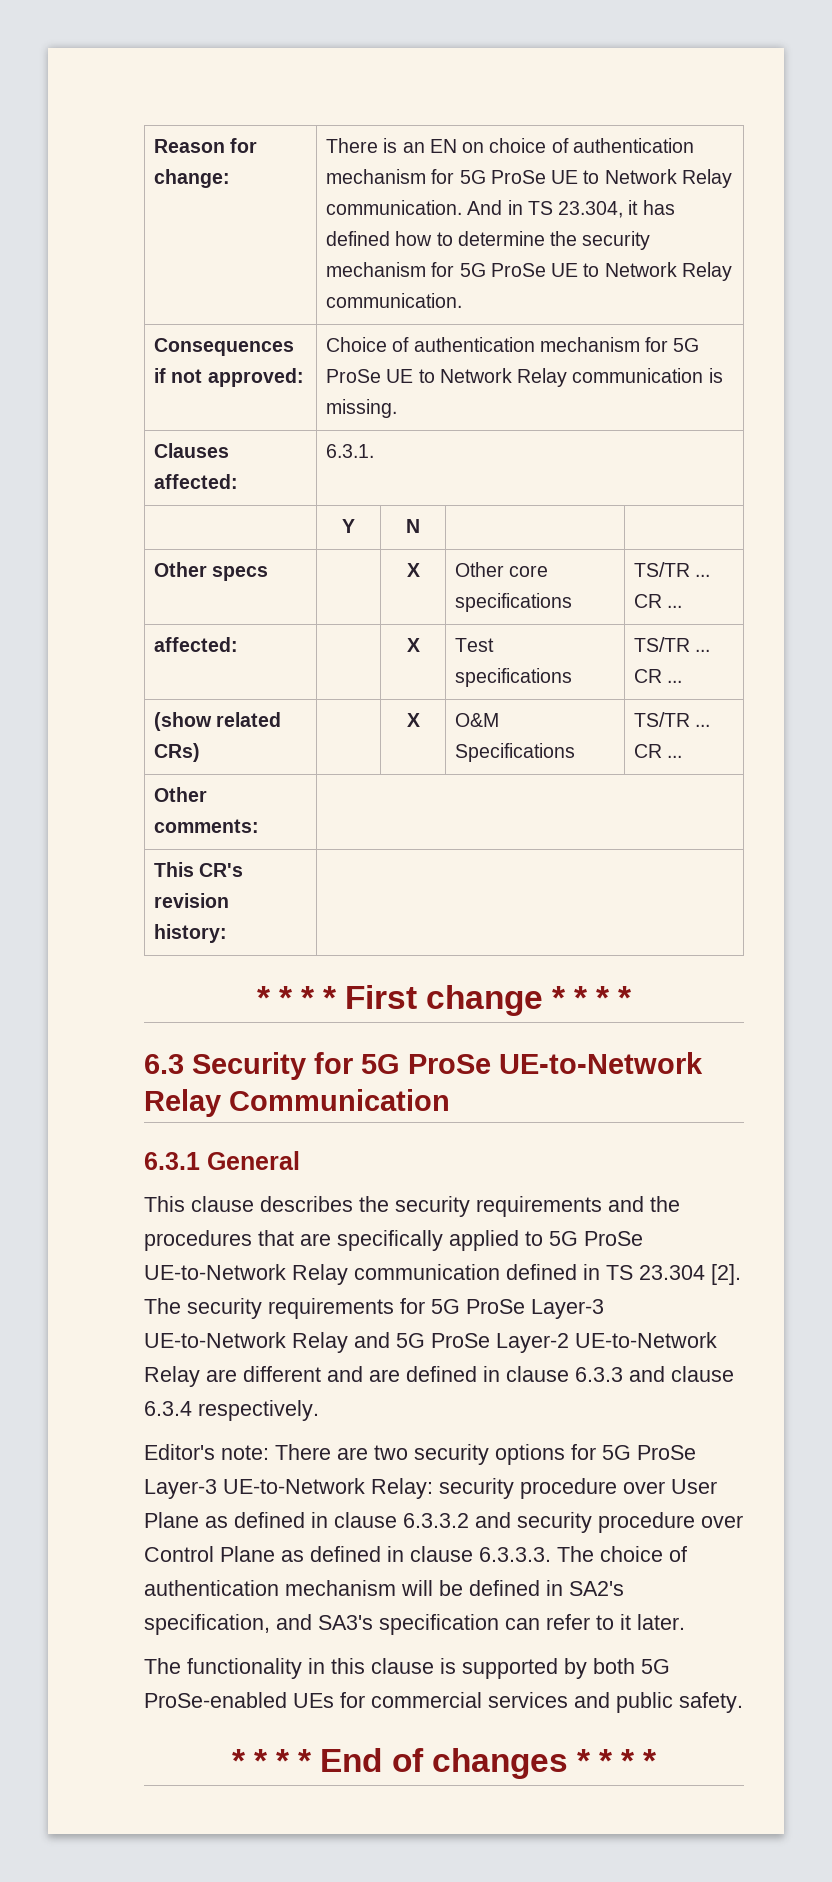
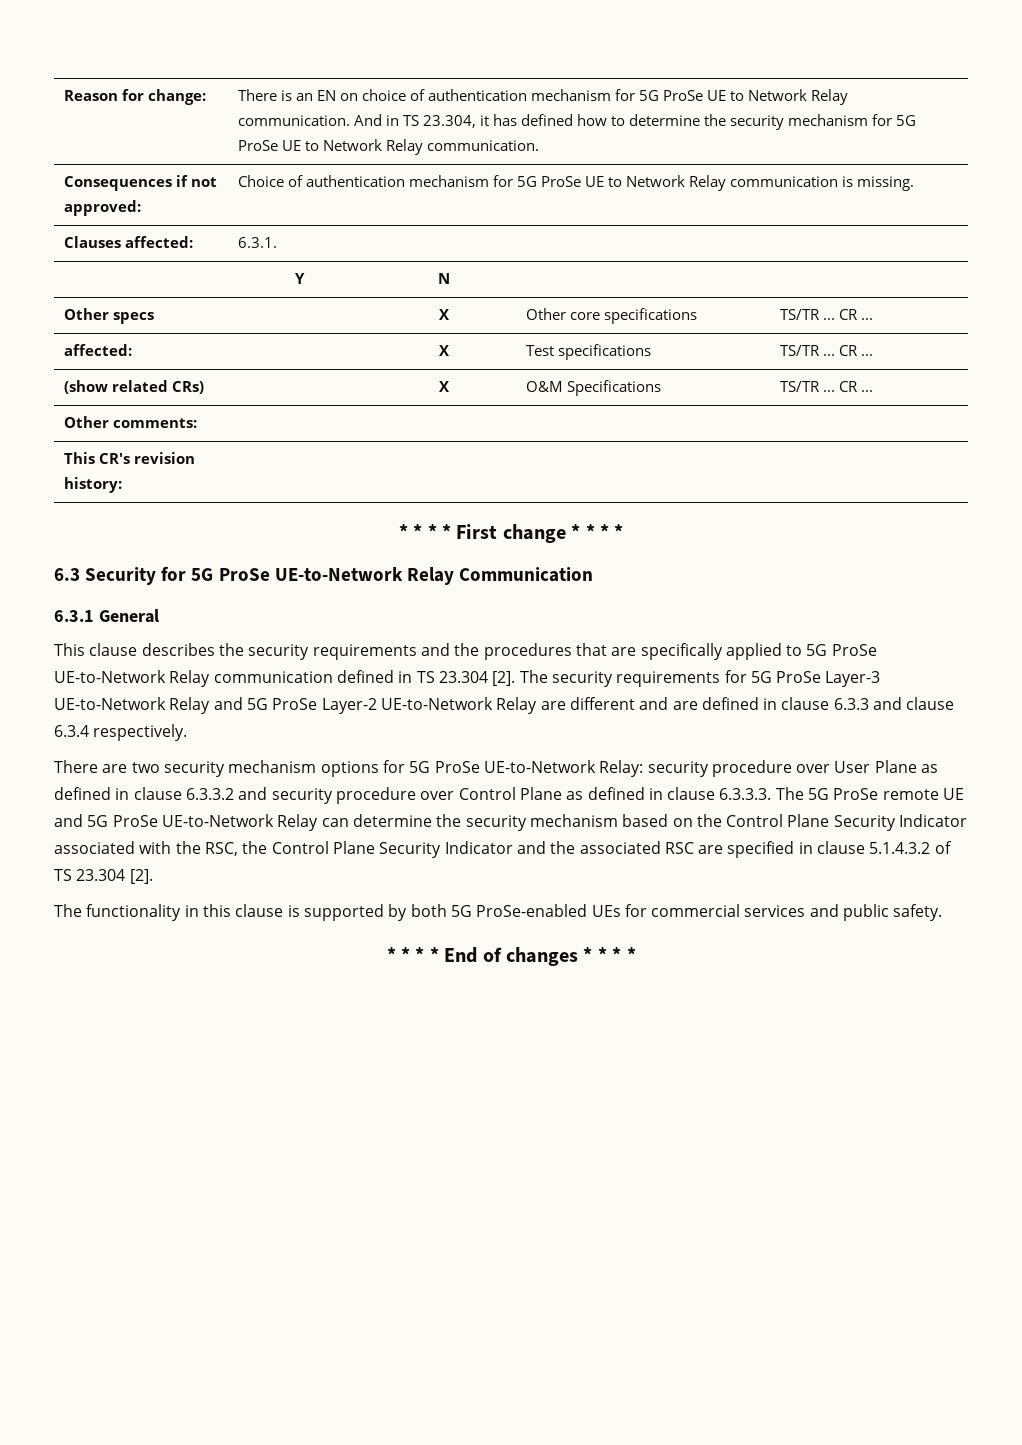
[144,1444,269,1460] Editor's note: -> (188, 732) none
(489, 1454) none -> [228,760,317,773] mechanism
[144,1479,217,1499] Layer-3 -> (480, 767) none
[600,1546,687,1562] [144,1580,624,1596] [144,1614,685,1635] choice of authentication mechanism will be defined in SA2's specification, and SA3's specification can refer to it later. -> [808,788,965,800] [54,814,968,831] [54,841,952,858] [54,869,153,884] 5G ProSe remote UE and 5G ProSe UE-to-Network Relay can determine the security mechanism based on the Control Plane Security Indicator associated with the RSC, the Control Plane Security Indicator and the associated RSC are specified in clause 5.1.4.3.2 of TS 23.304 [2].

